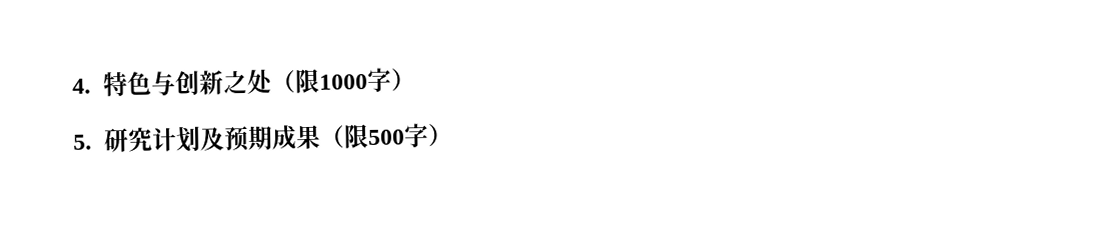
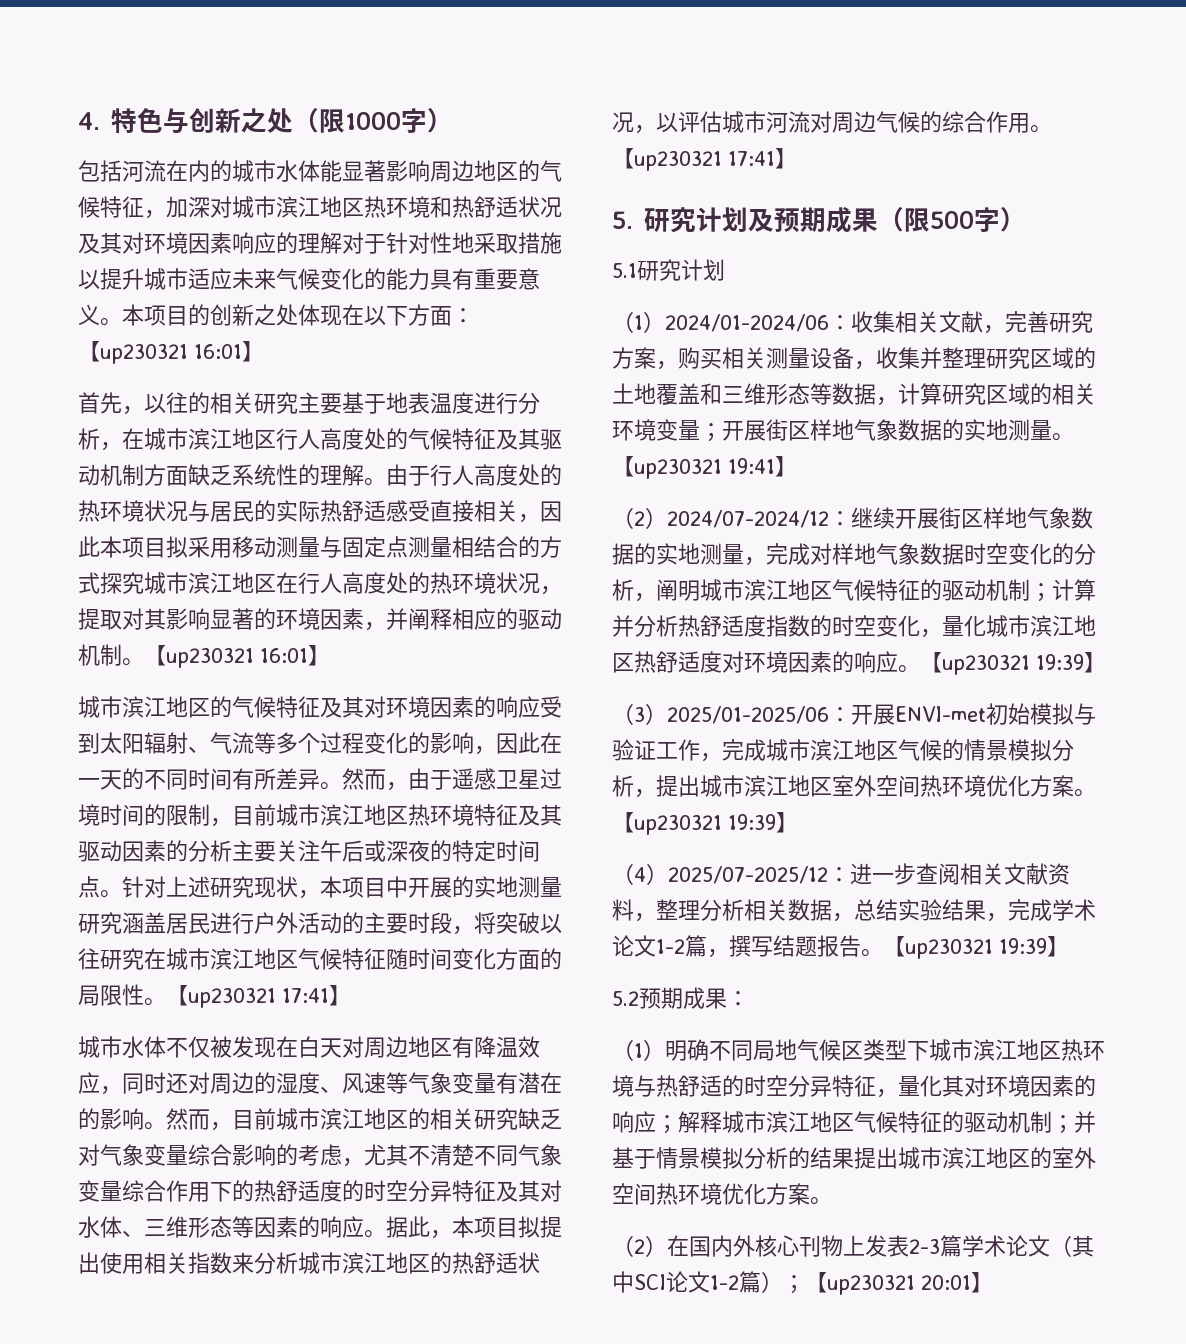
(417, 80) none -> [78,160,562,182] [78,196,562,219] [78,232,562,254] [78,268,540,290] [78,304,474,326] [78,341,264,364] [78,392,540,415] [78,428,562,451] [78,464,562,486] [78,500,562,523] [78,536,562,558] [78,572,562,595] [78,608,562,631] [78,644,330,668] [78,696,562,718] [78,732,562,755] [78,768,562,791] [78,804,562,827] [78,840,540,862] [78,876,562,899] [78,912,562,935] [78,948,562,970] [78,984,351,1008] [78,1036,540,1058] [78,1072,562,1095] [78,1108,562,1131] [78,1144,562,1167] [78,1180,562,1202] [78,1216,562,1239] [78,1252,540,1274] [612,111,1052,134] [612,148,797,171] // 包括河流在内的城市水体能显著影响周边地区的气候特征，加深对城市滨江地区热环境和热舒适状况及其对环境因素响应的理解对于针对性地采取措施以提升城市适应未来气候变化的能力具有重要意义。本项目的创新之处体现在以下方面：【up230321 16:01】 // 首先，以往的相关研究主要基于地表温度进行分析，在城市滨江地区行人高度处的气候特征及其驱动机制方面缺乏系统性的理解。由于行人高度处的热环境状况与居民的实际热舒适感受直接相关，因此本项目拟采用移动测量与固定点测量相结合的方式探究城市滨江地区在行人高度处的热环境状况，提取对其影响显著的环境因素，并阐释相应的驱动机制。【up230321 16:01】 // 城市滨江地区的气候特征及其对环境因素的响应受到太阳辐射、气流等多个过程变化的影响，因此在一天的不同时间有所差异。然而，由于遥感卫星过境时间的限制，目前城市滨江地区热环境特征及其驱动因素的分析主要关注午后或深夜的特定时间点。针对上述研究现状，本项目中开展的实地测量研究涵盖居民进行户外活动的主要时段，将突破以往研究在城市滨江地区气候特征随时间变化方面的局限性。【up230321 17:41】 // 城市水体不仅被发现在白天对周边地区有降温效应，同时还对周边的湿度、风速等气象变量有潜在的影响。然而，目前城市滨江地区的相关研究缺乏对气象变量综合影响的考虑，尤其不清楚不同气象变量综合作用下的热舒适度的时空分异特征及其对水体、三维形态等因素的响应。据此，本项目拟提出使用相关指数来分析城市滨江地区的热舒适状况，以评估城市河流对周边气候的综合作用。【up230321 17:41】
(454, 135) none -> [612,259,725,281] [612,311,1093,334] [612,347,1096,370] [612,383,1096,406] [612,419,1074,442] [612,456,797,479] [612,507,1093,529] [612,543,1096,566] [612,579,1096,602] [612,615,1096,638] [612,651,1106,675] [612,703,1096,725] [612,739,1074,762] [612,775,1096,798] [612,812,798,835] [612,863,1070,885] [612,899,1096,922] [612,935,1069,959] [612,987,749,1009] [612,1039,1105,1061] [612,1075,1096,1098] [612,1111,1096,1134] [612,1147,1096,1169] [612,1183,832,1205] [612,1235,1094,1257] [612,1271,993,1295] // 5.1研究计划 // （1）2024/01-2024/06：收集相关文献，完善研究方案，购买相关测量设备，收集并整理研究区域的土地覆盖和三维形态等数据，计算研究区域的相关环境变量；开展街区样地气象数据的实地测量。【up230321 19:41】 // （2）2024/07-2024/12：继续开展街区样地气象数据的实地测量，完成对样地气象数据时空变化的分析，阐明城市滨江地区气候特征的驱动机制；计算并分析热舒适度指数的时空变化，量化城市滨江地区热舒适度对环境因素的响应。【up230321 19:39】 // （3）2025/01-2025/06：开展ENVI-met初始模拟与验证工作，完成城市滨江地区气候的情景模拟分析，提出城市滨江地区室外空间热环境优化方案。【up230321 19:39】 // （4）2025/07-2025/12：进一步查阅相关文献资料，整理分析相关数据，总结实验结果，完成学术论文1-2篇，撰写结题报告。【up230321 19:39】 // 5.2预期成果： // （1）明确不同局地气候区类型下城市滨江地区热环境与热舒适的时空分异特征，量化其对环境因素的响应；解释城市滨江地区气候特征的驱动机制；并基于情景模拟分析的结果提出城市滨江地区的室外空间热环境优化方案。 // （2）在国内外核心刊物上发表2-3篇学术论文（其中SCI论文1-2篇）；【up230321 20:01】

